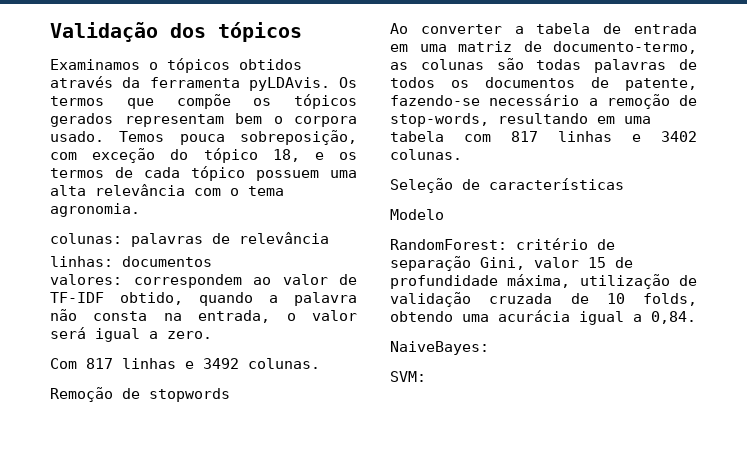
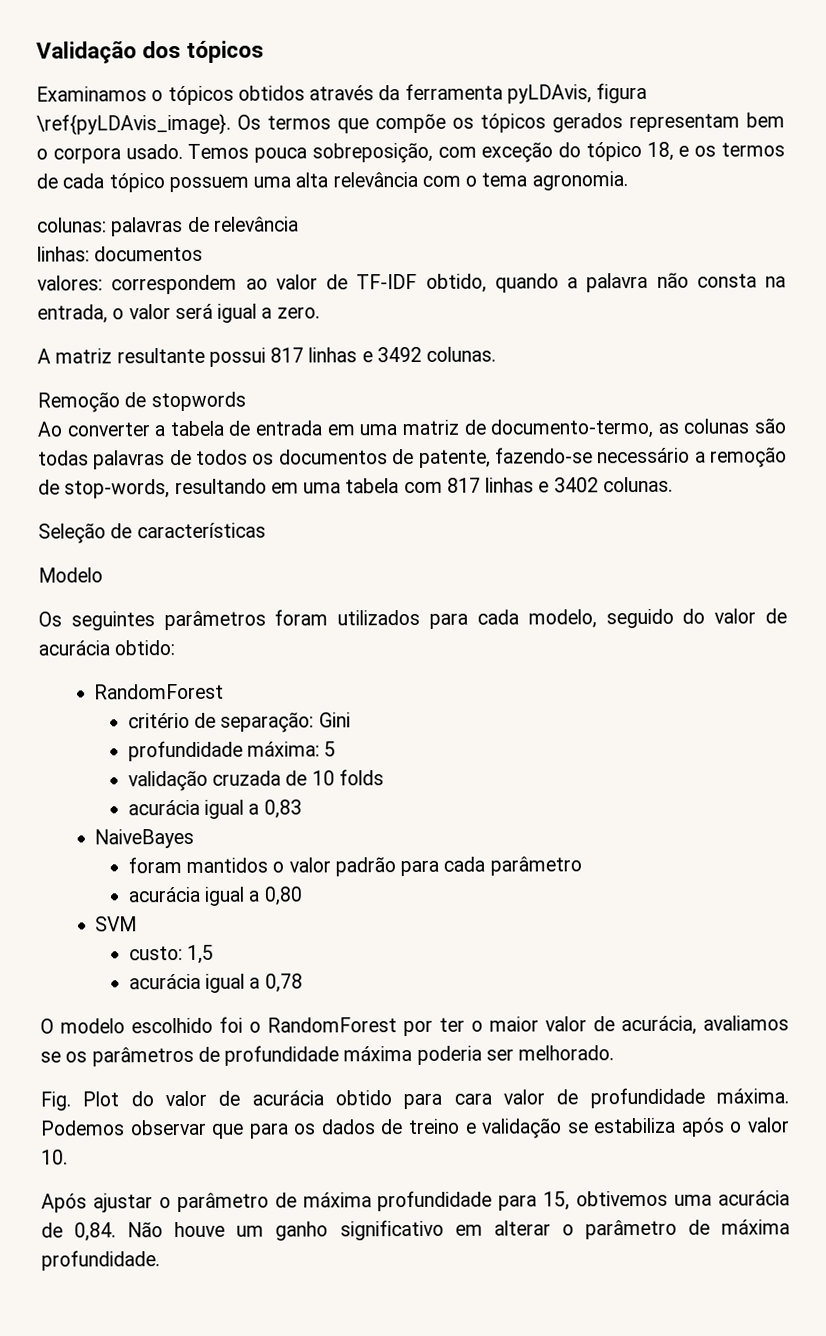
[248,77,330,91] pyLDAvis. -> [506,82,648,104] [36,113,231,136] pyLDAvis, figura \ref{pyLDAvis_image}.
[50,358,77,369] Com -> [37,347,266,367] A matriz resultante possui
[390,238,615,250] [390,256,633,271] [390,274,697,289] [390,292,697,307] [390,310,696,325] [390,341,489,355] [390,371,426,382] RandomForest: critério de separação Gini, valor 15 de profundidade máxima, utilização de validação cruzada de 10 folds, obtendo uma acurácia igual a 0,84. // NaiveBayes: // SVM: -> [38,608,788,631] [38,640,176,656] [94,683,225,700] [127,712,351,733] [127,740,337,762] [127,769,384,792] [127,799,302,819] [94,828,195,849] [127,856,582,877] [127,886,303,906] [95,916,138,932] [128,944,215,964] [128,973,303,993] [40,1015,789,1037] [40,1045,615,1067] [40,1087,789,1111] [40,1117,790,1139] [41,1149,68,1165] [41,1190,790,1213] [41,1219,790,1242] [41,1250,160,1271] Os seguintes parâmetros foram utilizados para cada modelo, seguido do valor de acurácia obtido: // RandomForest // critério de separação: Gini // profundidade máxima: 5 // validação cruzada de 10 folds // acurácia igual a 0,83 // NaiveBayes // foram mantidos o valor padrão para cada parâmetro // acurácia igual a 0,80 // SVM // custo: 1,5 // acurácia igual a 0,78 // O modelo escolhido foi o RandomForest por ter o maior valor de acurácia, avaliamos se os parâmetros de profundidade máxima poderia ser melhorado. // Fig. Plot do valor de acurácia obtido para cara valor de profundidade máxima. Podemos observar que para os dados de treino e validação se estabiliza após o valor 10. // Após ajustar o parâmetro de máxima profundidade para 15, obtivemos uma acurácia de 0,84. Não houve um ganho significativo em alterar o parâmetro de máxima profundidade.

